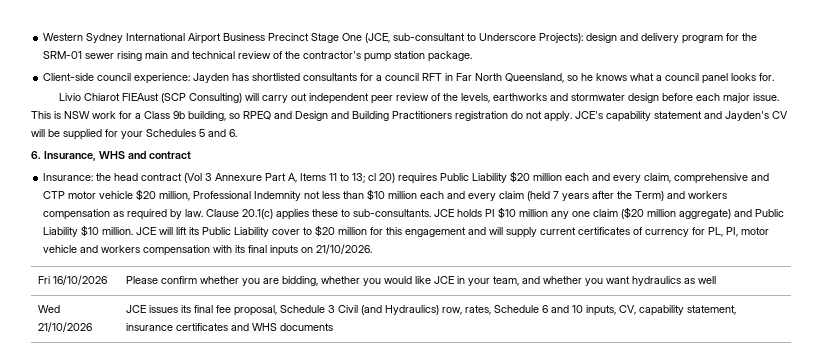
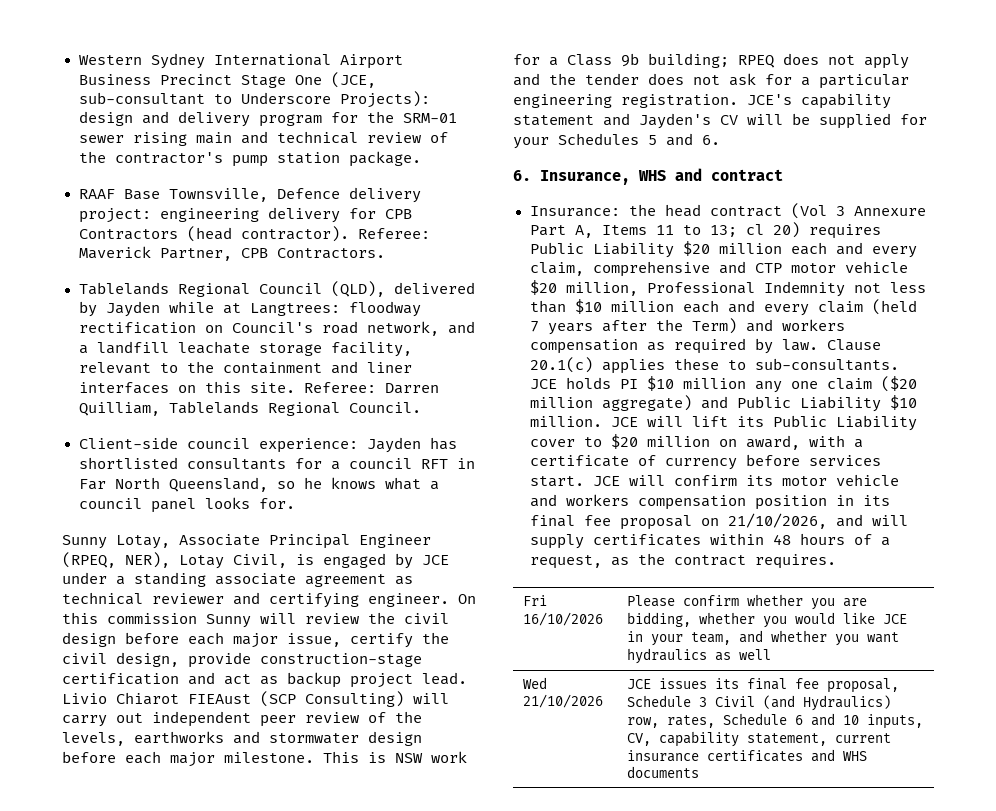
(473, 56) none -> [78,187,421,203] [78,207,412,223] [78,226,430,242] [78,246,385,261] [78,281,475,297] [78,301,421,317] [78,321,475,336] [78,341,412,357] [78,361,412,374] [78,381,439,394] [78,401,421,416] // RAAF Base Townsville, Defence delivery project: engineering delivery for CPB Contractors (head contractor). Referee: Maverick Partner, CPB Contractors. // Tablelands Regional Council (QLD), delivered by Jayden while at Langtrees: floodway rectification on Council's road network, and a landfill leachate storage facility, relevant to the containment and liner interfaces on this site. Referee: Darren Quilliam, Tablelands Regional Council.
(775, 77) none -> [62,534,431,549] [62,552,449,569] [62,572,413,587] [62,592,476,608] [62,612,449,628] [62,632,449,648] [62,652,422,668] [62,672,467,688] Sunny Lotay, Associate Principal Engineer (RPEQ, NER), Lotay Civil, is engaged by JCE under a standing associate agreement as technical reviewer and certifying engineer. On this commission Sunny will review the civil design before each major issue, certify the civil design, provide construction-stage certification and act as backup project lead.
[752,93,779,101] issue. -> [224,752,314,763] milestone.
[188,111,572,122] building, so RPEQ and Design and Building Practitioners registration do not apply. -> [648,53,909,69] [513,73,909,89] [513,94,738,108] building; RPEQ does not apply and the tender does not ask for a particular engineering registration.
[370,227,739,238] for this engagement and will supply current certificates of currency for PL, PI, -> [718,435,863,450] [529,454,881,470] [529,475,773,487] on award, with a certificate of currency before services start. JCE will confirm its
[213,244,373,256] with its final inputs on 21/10/2026. -> [754,495,890,510] [529,513,908,530] [529,533,890,549] [529,553,836,569] position in its final fee proposal on 21/10/2026, and will supply certificates within 48 hours of a request, as the contract requires.
(737, 310) none -> [835,733,892,743] current

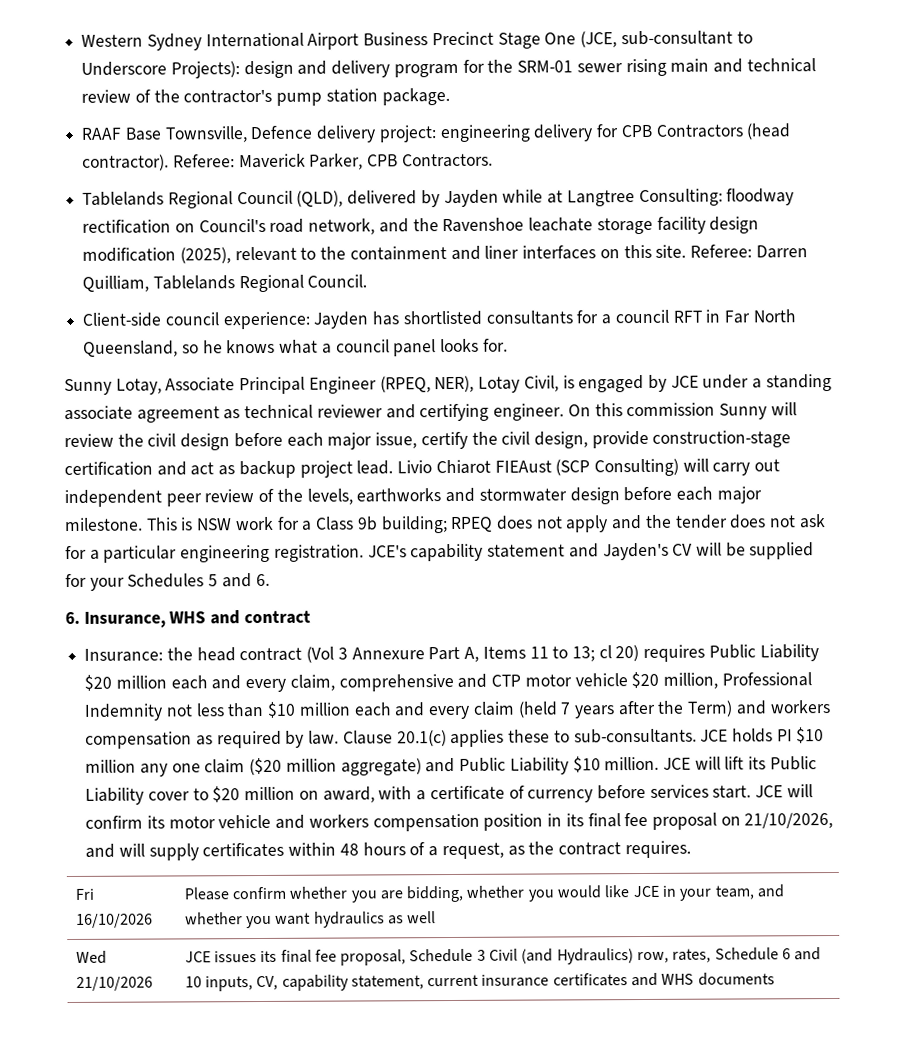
[159,248,232,261] Partner, -> [309,153,364,170] Parker,
[249,303,340,316] Langtrees: -> [566,188,723,207] Langtree Consulting:
[78,341,412,357] a landfill leachate storage facility, -> [412,216,760,235] [82,247,231,264] the Ravenshoe leachate storage facility design modification (2025),

